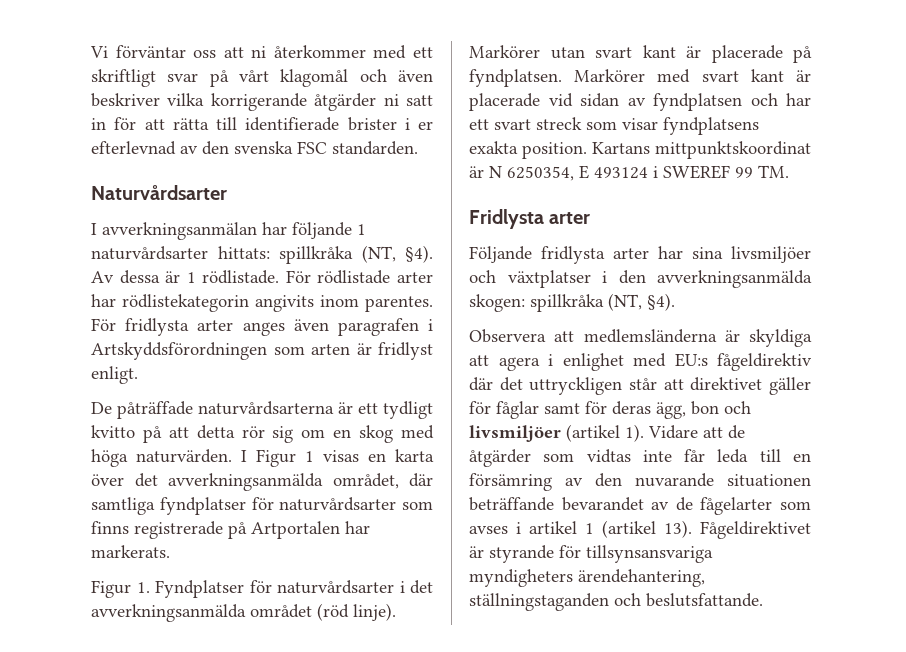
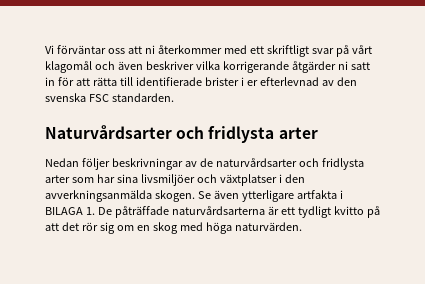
[91,222,366,240] [91,245,433,264] [91,270,433,284] [91,294,433,312] [91,318,433,336] [91,342,433,360] [91,366,138,384] // I avverkningsanmälan har följande 1 naturvårdsarter hittats: spillkråka (NT, §4). Av dessa är 1 rödlistade. För rödlistade arter har rödlistekategorin angivits inom parentes. För fridlysta arter anges även paragrafen i Artskyddsförordningen som arten är fridlyst enligt. // -> [176,126,318,143] [45,158,364,170] [45,174,305,186] [45,190,343,202] [45,207,95,215] och fridlysta arter // Nedan följer beskrivningar av de naturvårdsarter och fridlysta arter som har sina livsmiljöer och växtplatser i den avverkningsanmälda skogen. Se även ytterligare artfakta i BILAGA 1.
[196,425,235,439] detta -> [61,222,79,231] det
[241,449,434,467] [91,473,433,491] [91,497,433,515] [91,521,370,539] [91,545,170,558] [91,580,433,598] [91,603,396,622] [469,45,812,63] [469,69,811,87] [469,93,811,111] [469,117,759,135] [469,141,811,159] [469,165,789,181] [469,209,591,229] [469,246,811,264] [469,270,812,288] [469,293,675,312] [469,329,812,347] [469,353,812,371] [469,377,811,395] [469,401,751,419] [469,424,745,442] [469,449,811,467] [469,473,811,491] [469,497,811,515] [469,520,811,539] [469,545,713,563] [469,569,705,587] [469,593,763,611] I Figur 1 visas en karta över det avverkningsanmälda området, där samtliga fyndplatser för naturvårdsarter som finns registrerade på Artportalen har markerats. // Figur 1. Fyndplatser för naturvårdsarter i det avverkningsanmälda området (röd linje). Markörer utan svart kant är placerade på fyndplatsen. Markörer med svart kant är placerade vid sidan av fyndplatsen och har ett svart streck som visar fyndplatsens exakta position. Kartans mittpunktskoordinat är N 6250354, E 493124 i SWEREF 99 TM. // Fridlysta arter // Följande fridlysta arter har sina livsmiljöer och växtplatser i den avverkningsanmälda skogen: spillkråka (NT, §4). // Observera att medlemsländerna är skyldiga att agera i enlighet med EU:s fågeldirektiv där det uttryckligen står att direktivet gäller för fåglar samt för deras ägg, bon och livsmiljöer (artikel 1). Vidare att de åtgärder som vidtas inte får leda till en försämring av den nuvarande situationen beträffande bevarandet av de fågelarter som avses i artikel 1 (artikel 13). Fågeldirektivet är styrande för tillsynsansvariga myndigheters ärendehantering, ställningstaganden och beslutsfattande. -> (302, 226) none

